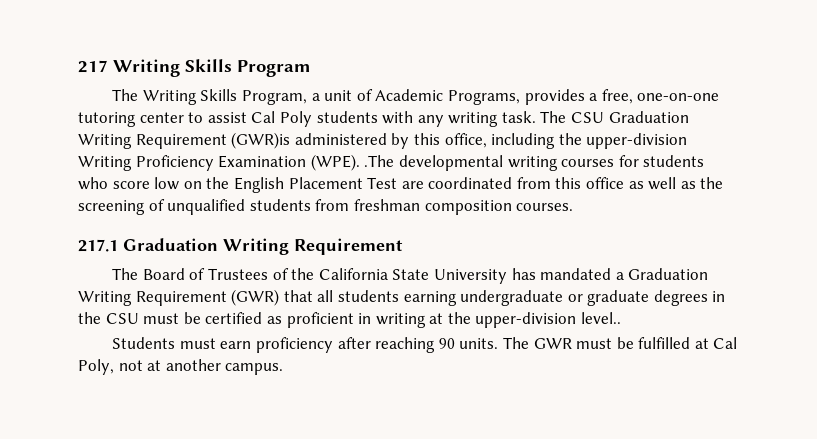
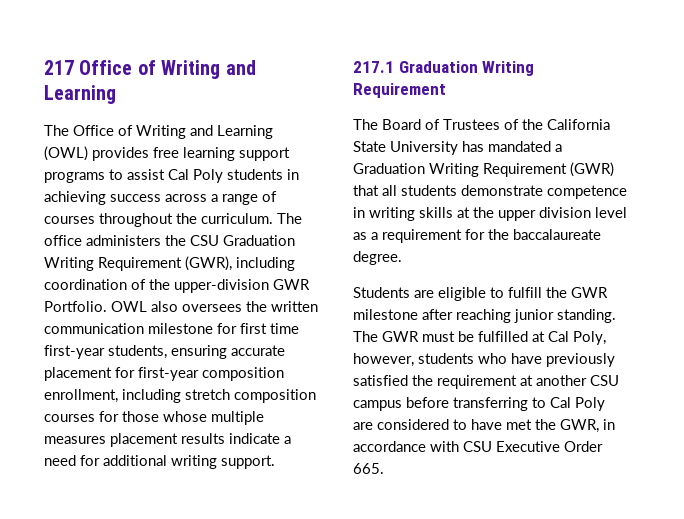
[113,59,311,77] [112,89,720,105] [78,112,184,127] Writing Skills Program // The Writing Skills Program, a unit of Academic Programs, provides a free, one-on-one tutoring center -> [79,60,256,79] [44,85,116,104] [44,125,273,139] [44,146,290,161] [44,172,105,183] Office of Writing and Learning // The Office of Writing and Learning (OWL) provides free learning support programs
[382,111,689,127] [78,132,688,149] [78,154,705,171] [78,177,724,193] [78,199,574,215] with any writing task. The CSU Graduation Writing Requirement (GWR)is administered by this office, including the upper-division Writing Proficiency Examination (WPE). .The developmental writing courses for students who score low on the English Placement Test are coordinated from this office as well as the screening of unqualified students from freshman composition courses. -> [287,169,299,180] [44,191,277,205] [44,213,302,227] [44,235,295,246] [44,256,295,271] [44,279,310,293] [44,301,318,312] [44,323,299,334] [44,345,285,359] [44,367,284,381] [44,389,316,403] [44,411,264,425] [44,433,291,447] [44,455,275,469] in achieving success across a range of courses throughout the curriculum. The office administers the CSU Graduation Writing Requirement (GWR), including coordination of the upper-division GWR Portfolio. OWL also oversees the written communication milestone for first time first-year students, ensuring accurate placement for first-year composition enrollment, including stretch composition courses for those whose multiple measures placement results indicate a need for additional writing support.
[403,290,726,306] [78,312,354,328] earning undergraduate or graduate degrees in the CSU must be certified as proficient -> [461,185,627,199] demonstrate competence
(426, 320) none -> [419,207,453,218] skills
[475,312,622,328] [112,337,499,353] upper-division level.. // Students must earn proficiency after reaching 90 units. -> [498,207,627,221] [353,229,601,243] [353,251,402,265] [353,287,608,301] [353,309,616,323] upper division level as a requirement for the baccalaureate degree. // Students are eligible to fulfill the GWR milestone after reaching junior standing.
[118,359,284,375] not at another campus. -> [353,353,615,367] [353,375,619,389] [353,397,605,411] [353,419,615,433] [353,441,603,452] [353,463,384,474] however, students who have previously satisfied the requirement at another CSU campus before transferring to Cal Poly are considered to have met the GWR, in accordance with CSU Executive Order 665.

